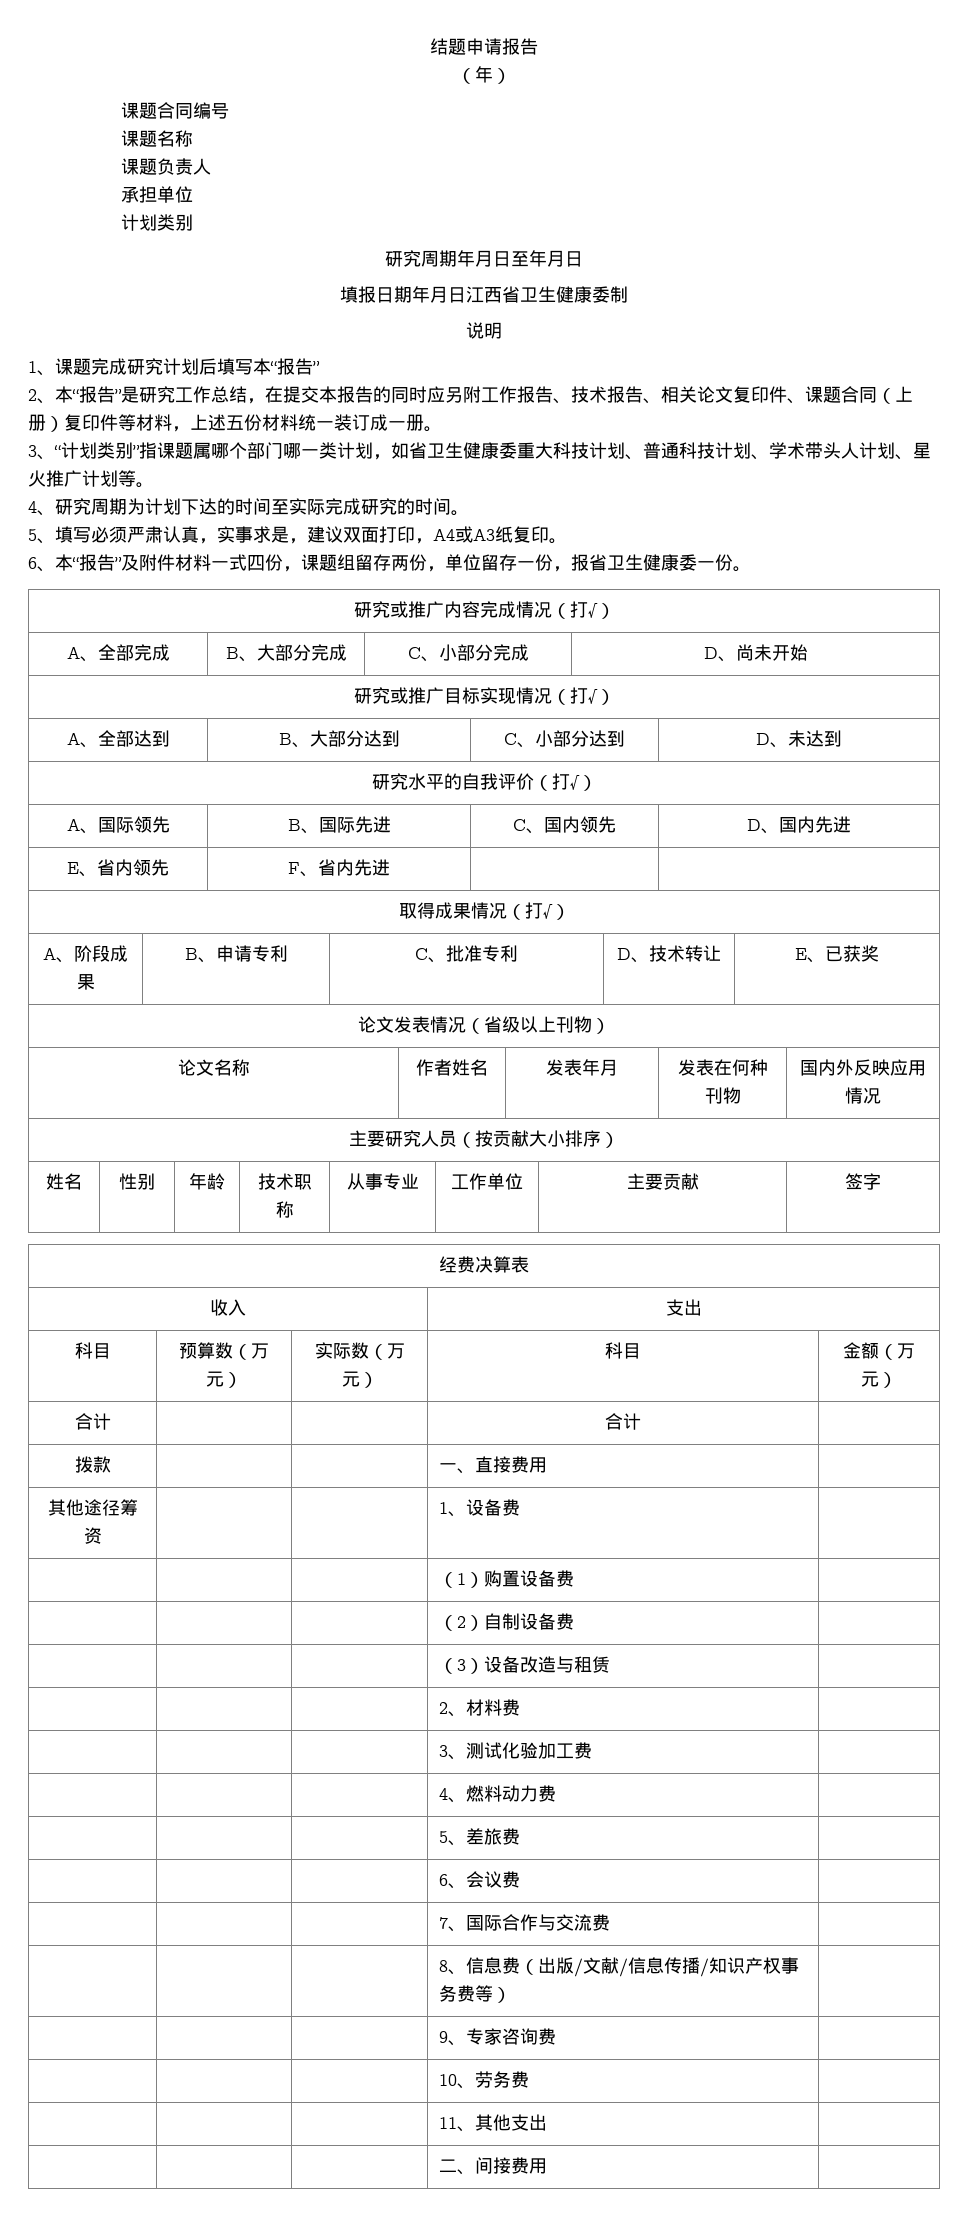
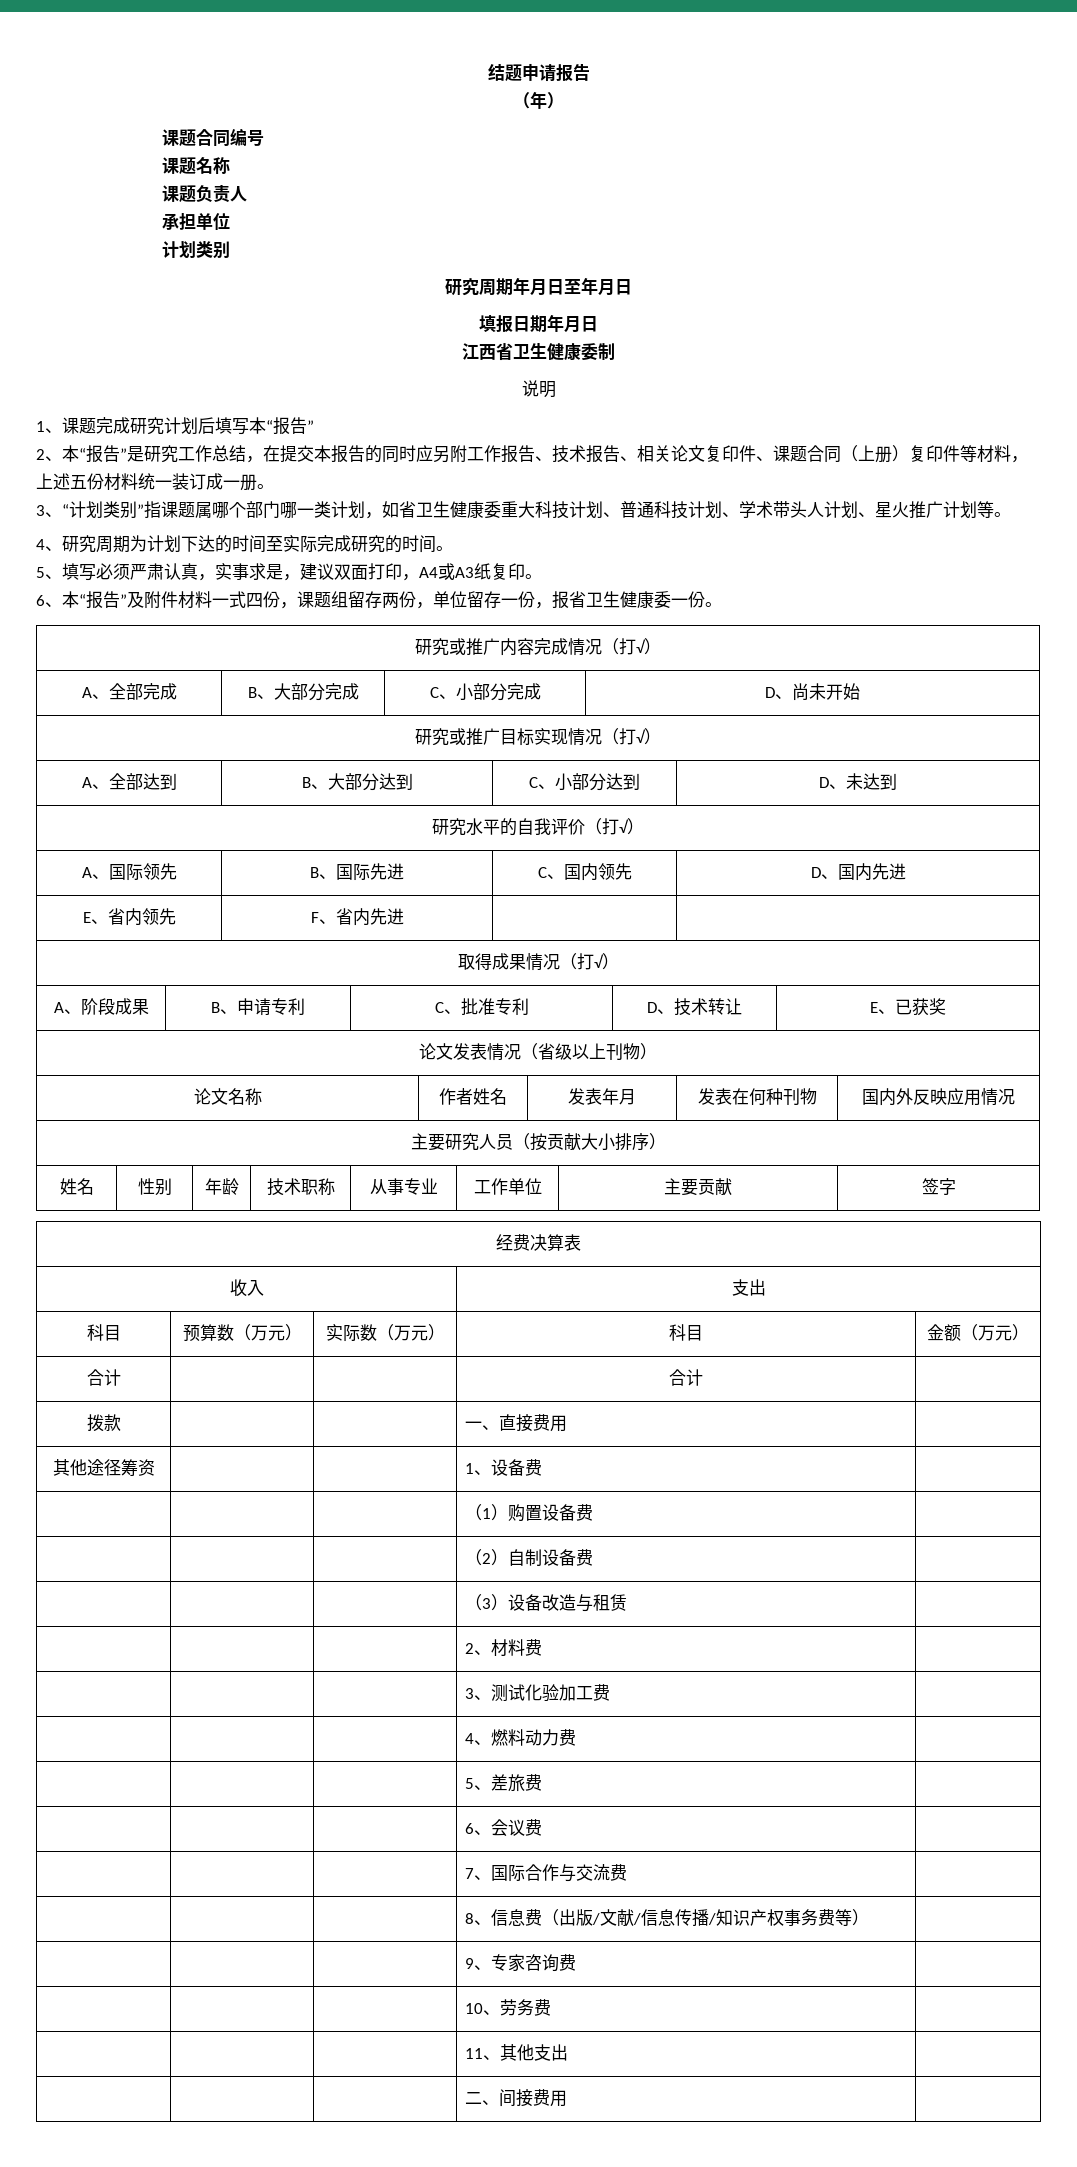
(466, 295) none -> (598, 324) //

